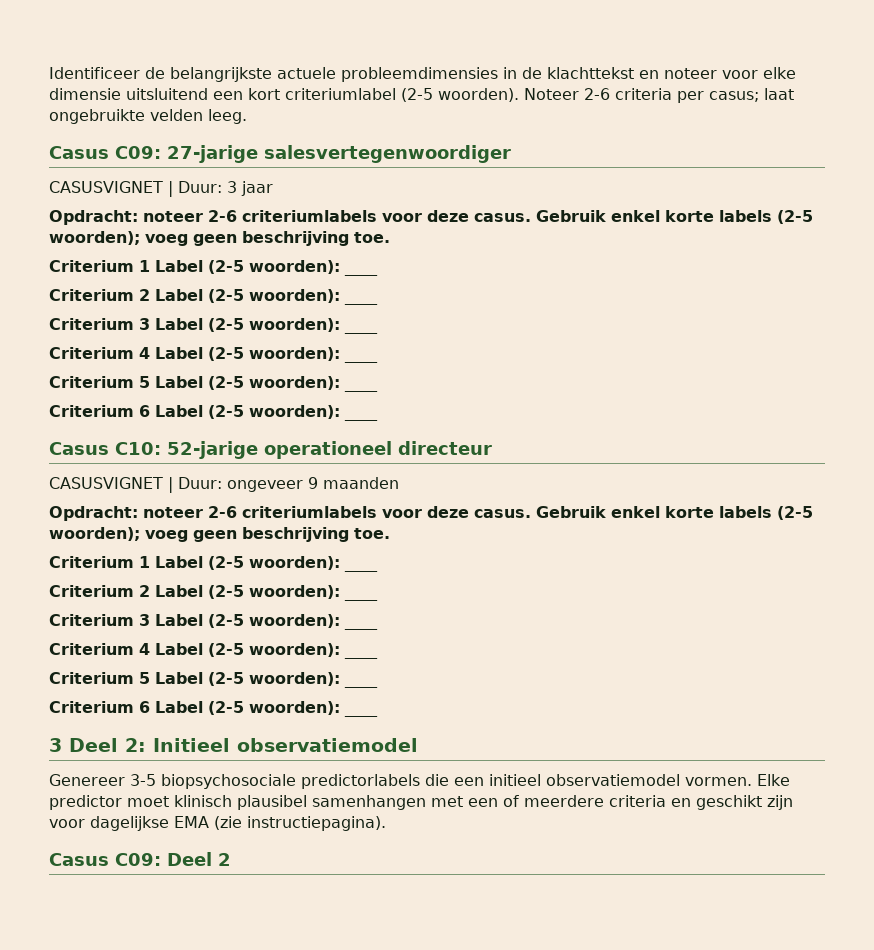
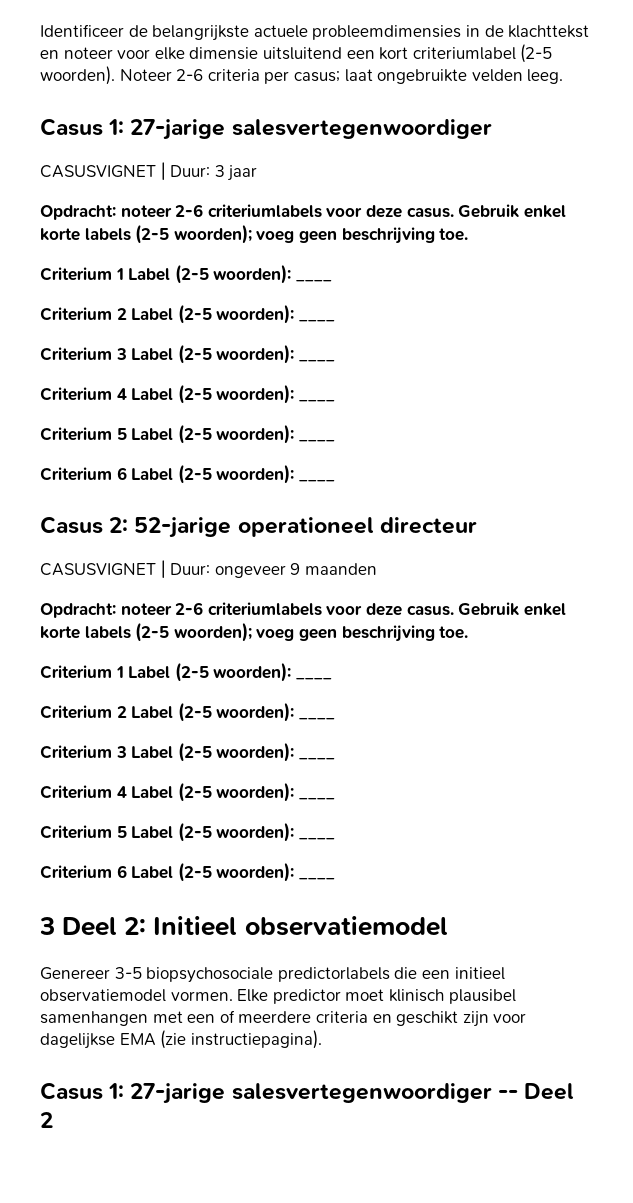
[115,146,161,159] C09: -> [108,119,125,135] 1:
[115,442,161,455] C10: -> [109,517,129,533] 2:
[115,853,161,866] C09: -> [108,1083,518,1104] 1: 27-jarige salesvertegenwoordiger --

